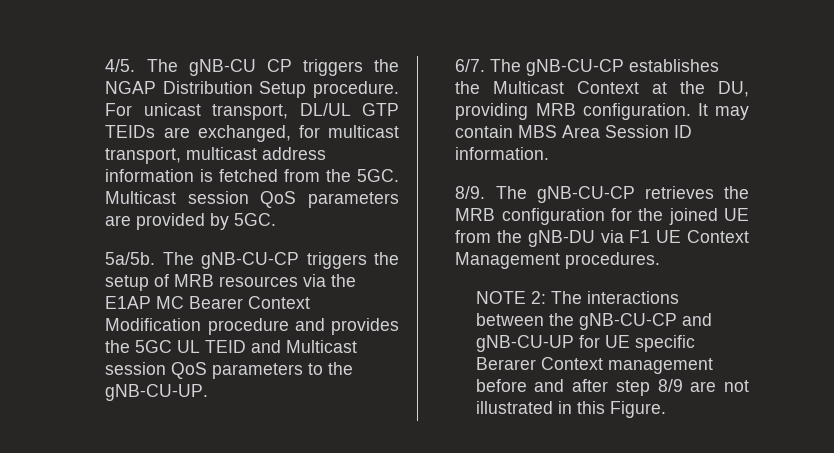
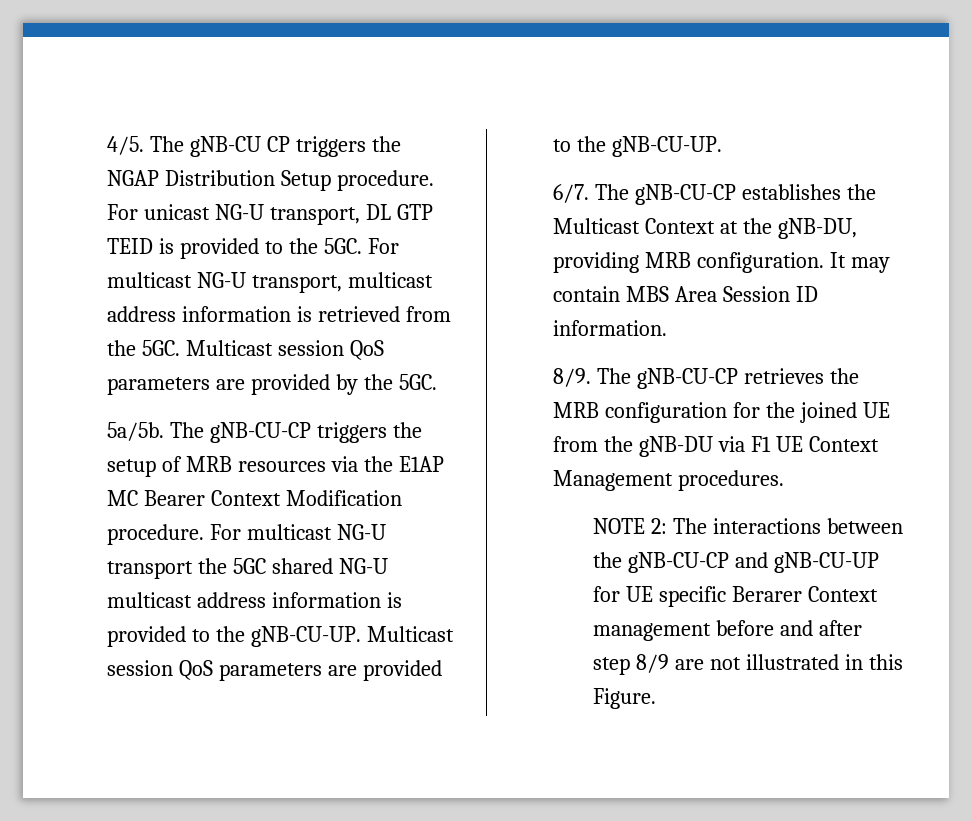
[212,103,399,120] [105,125,399,142] transport, DL/UL GTP TEIDs are exchanged, for multicast -> [215,204,434,225] [107,238,400,259] [107,272,247,288] NG-U transport, DL GTP TEID is provided to the 5GC. For multicast NG-U
[219,169,279,182] fetched -> [318,306,401,322] retrieved
(230, 221) none -> [364,374,394,390] the
[207,318,400,335] [105,340,358,353] [105,362,304,379] procedure and provides the 5GC UL TEID and Multicast session QoS parameters -> [107,524,387,545] [107,558,389,579] [107,592,403,608] [107,626,455,647] [107,660,443,681] procedure. For multicast NG-U transport the 5GC shared NG-U multicast address information is provided to the gNB-CU-UP. Multicast session QoS parameters are provided
[718,81,749,97] DU, -> [778,218,858,239] gNB-DU,

